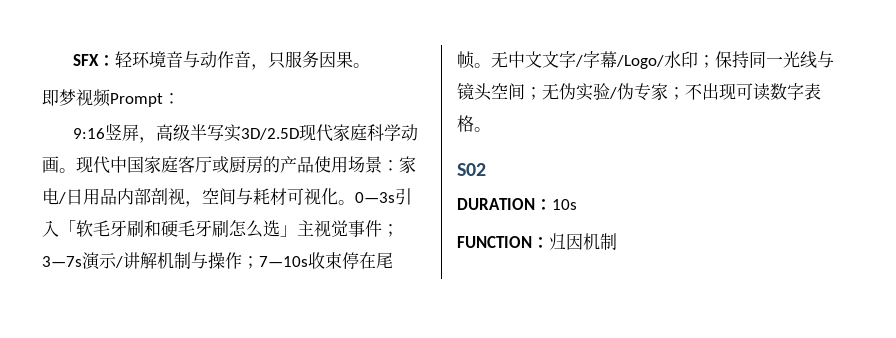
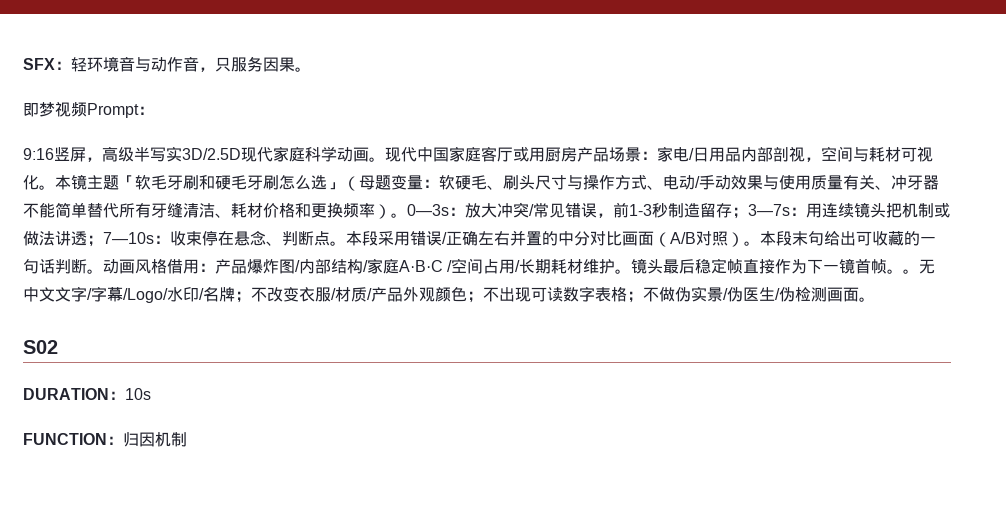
[229,156,348,174] 厨房的产品使用 -> [529,147,609,162] 用厨房产品
[355,188,412,205] [42,220,59,237] 0—3s引入 -> [55,174,119,190] 本镜主题
[297,220,399,237] [42,252,393,270] [457,51,475,69] 主视觉事件；3—7s演示/讲解机制与操作；7—10s收束停在尾帧 -> [343,174,939,191] [23,202,950,219] [23,230,936,247] [23,258,904,274] （母题变量：软硬毛、刷头尺寸与操作方式、电动/手动效果与使用质量有关、冲牙器不能简单替代所有牙缝清洁、耗材价格和更换频率）。0—3s：放大冲突/常见错误，前1-3秒制造留存；3—7s：用连续镜头把机制或做法讲透；7—10s：收束停在悬念、判断点。本段采用错误/正确左右并置的中分对比画面（A/B对照）。本段末句给出可收藏的一句话判断。动画风格借用：产品爆炸图/内部结构/家庭A·B·C /空间占用/长期耗材维护。镜头最后稳定帧直接作为下一镜首帧。
[698,51,834,69] [457,82,668,101] ；保持同一光线与镜头空间；无伪实验/伪专家 -> [199,287,467,303] /名牌；不改变衣服/材质/产品外观颜色
(474, 123) none -> [627,286,859,303] ；不做伪实景/伪医生/伪检测画面

